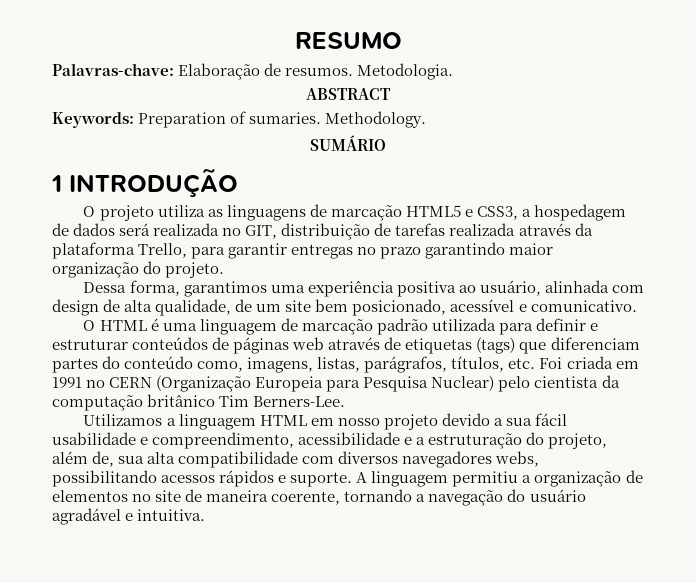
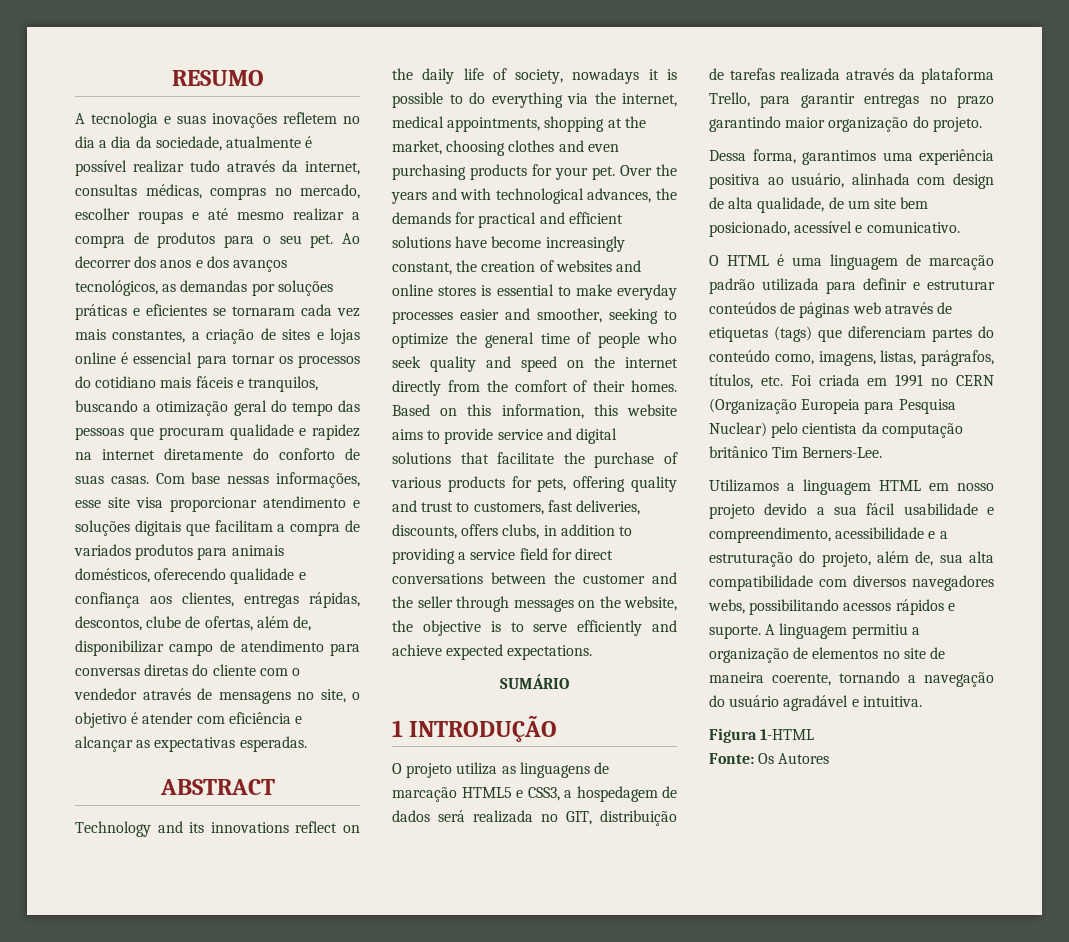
[52,63,454,80] [306,88,391,100] [52,111,427,128] Palavras-chave: Elaboração de resumos. Metodologia. // ABSTRACT // Keywords: Preparation of sumaries. Methodology. -> [75,112,360,128] [75,136,313,151] [75,160,360,176] [75,184,360,200] [75,208,360,224] [75,232,361,248] [75,256,287,272] [75,280,333,296] [75,304,360,320] [75,328,360,344] [75,352,360,368] [75,376,318,392] [75,400,360,416] [75,424,360,440] [75,448,360,460] [75,472,360,488] [75,496,360,512] [75,520,360,536] [74,544,284,560] [75,568,306,584] [75,592,360,608] [75,616,311,631] [75,640,360,656] [75,664,300,676] [74,688,360,704] [75,712,302,728] [75,736,307,752] [159,779,275,795] [75,821,360,837] [392,68,677,84] [392,92,677,108] [392,116,646,132] [392,140,619,156] [392,164,677,180] [391,188,677,204] [392,212,623,228] [392,236,625,252] [392,260,641,275] [392,284,677,300] [392,308,677,324] [392,332,677,348] [392,356,678,372] [392,380,677,396] [392,404,677,419] [392,428,617,444] [392,452,678,468] [391,476,677,492] [392,500,640,515] [392,524,632,539] [392,548,613,564] [392,572,677,584] [392,596,677,612] [392,620,677,636] [392,644,593,660] A tecnologia e suas inovações refletem no dia a dia da sociedade, atualmente é possível realizar tudo através da internet, consultas médicas, compras no mercado, escolher roupas e até mesmo realizar a compra de produtos para o seu pet. Ao decorrer dos anos e dos avanços tecnológicos, as demandas por soluções práticas e eficientes se tornaram cada vez mais constantes, a criação de sites e lojas online é essencial para tornar os processos do cotidiano mais fáceis e tranquilos, buscando a otimização geral do tempo das pessoas que procuram qualidade e rapidez na internet diretamente do conforto de suas casas. Com base nessas informações, esse site visa proporcionar atendimento e soluções digitais que facilitam a compra de variados produtos para animais domésticos, oferecendo qualidade e confiança aos clientes, entregas rápidas, descontos, clube de ofertas, além de, disponibilizar campo de atendimento para conversas diretas do cliente com o vendedor através de mensagens no site, o objetivo é atender com eficiência e alcançar as expectativas esperadas. // ABSTRACT // Technology and its innovations reflect on the daily life of society, nowadays it is possible to do everything via the internet, medical appointments, shopping at the market, choosing clothes and even purchasing products for your pet. Over the years and with technological advances, the demands for practical and efficient solutions have become increasingly constant, the creation of websites and online stores is essential to make everyday processes easier and smoother, seeking to optimize the general time of people who seek quality and speed on the internet directly from the comfort of their homes. Based on this information, this website aims to provide service and digital solutions that facilitate the purchase of various products for pets, offering quality and trust to customers, fast deliveries, discounts, offers clubs, in addition to providing a service field for direct conversations between the customer and the seller through messages on the website, the objective is to serve efficiently and achieve expected expectations.
(206, 515) none -> [709,728,815,743] [709,753,830,764] // Figura 1-HTML // Fonte: Os Autores

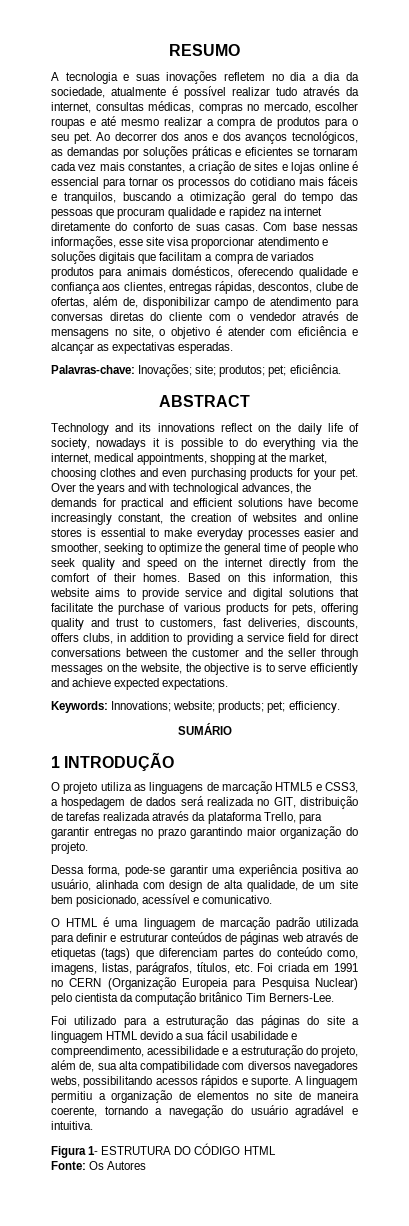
(307, 744) none -> [51,364,341,377] // Palavras-chave: Inovações; site; produtos; pet; eficiência.
(593, 652) none -> [51,701,340,713] // Keywords: Innovations; website; products; pet; efficiency.
[802,150,876,165] garantimos -> [124,865,208,877] pode-se garantir
[709,479,994,495] [709,504,755,519] Utilizamos a linguagem HTML em nosso projeto -> [51,1015,359,1028] [51,1031,139,1043] Foi utilizado para a estruturação das páginas do site a linguagem HTML
[760,729,815,740] 1-HTML -> [88,1143,276,1155] 1- ESTRUTURA DO CÓDIGO HTML

